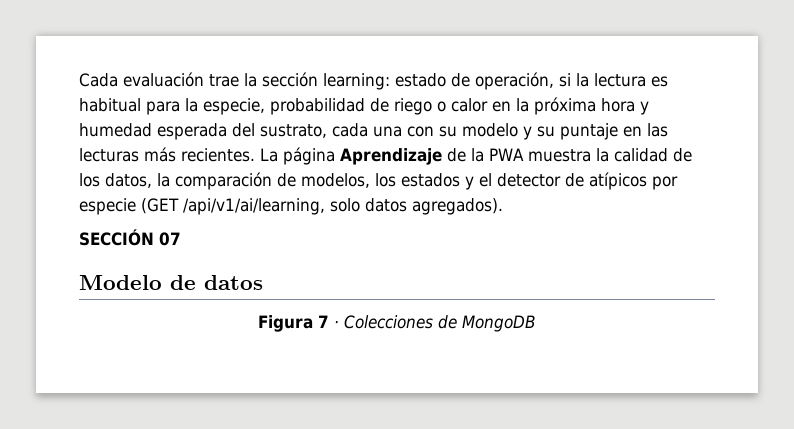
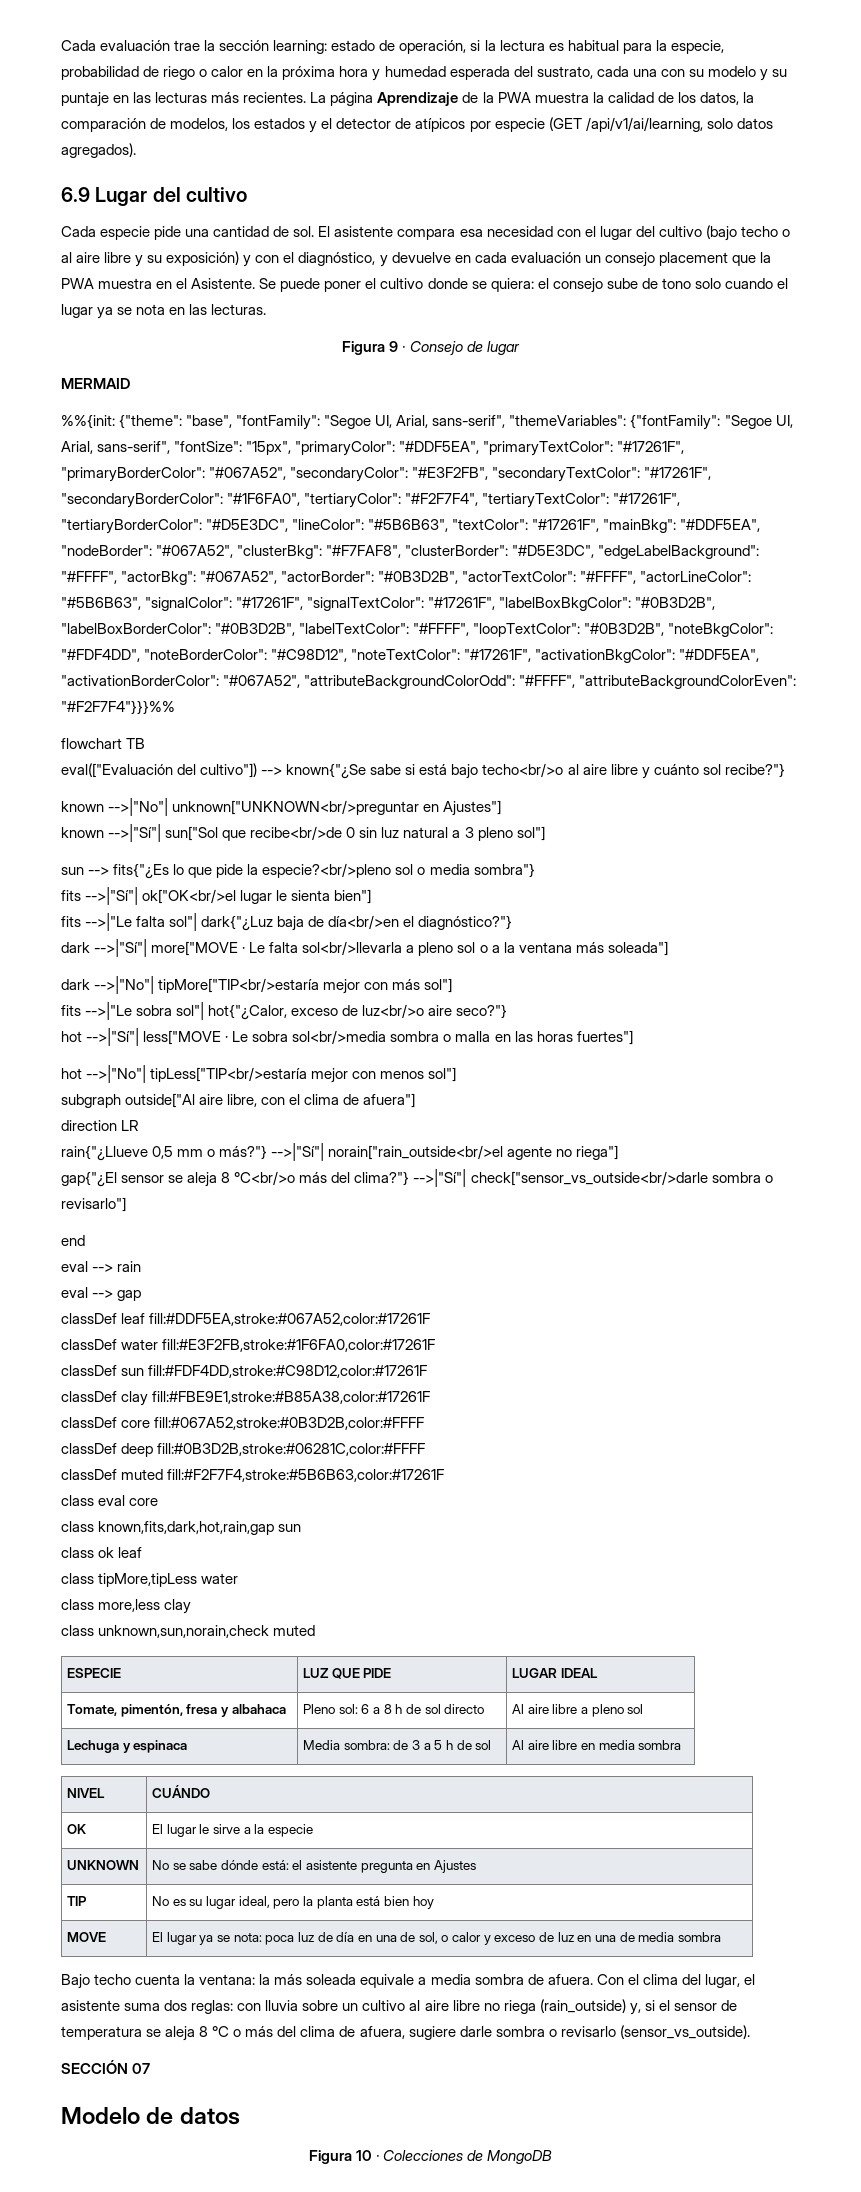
(503, 206) none -> [61,187,248,206] [61,225,790,241] [61,251,771,267] [61,278,788,293] [61,304,267,319] [342,341,520,356] [61,378,130,389] [61,414,793,430] [61,441,685,456] [61,467,712,482] [61,493,681,508] [61,519,761,534] [61,545,760,559] [61,571,752,585] [61,597,716,611] [61,623,774,637] [61,649,760,663] [61,675,797,689] [61,700,175,715] [61,738,146,749] [61,763,785,779] [61,798,502,816] [61,824,545,842] [61,863,535,879] [61,887,372,905] [61,913,513,931] [61,939,668,957] [61,976,453,994] [61,1002,508,1020] [61,1028,633,1046] [61,1065,457,1083] [61,1093,416,1108] [61,1120,139,1131] [61,1143,619,1161] [61,1169,773,1187] [61,1197,126,1212] [61,1235,85,1246] [61,1261,142,1272] [61,1287,142,1301] [61,1313,431,1326] [61,1339,436,1352] [61,1365,428,1378] [61,1391,431,1406] [61,1417,425,1430] [61,1443,426,1457] [61,1469,445,1482] [61,1495,159,1506] [61,1521,302,1535] [61,1547,143,1558] [61,1573,239,1587] [61,1599,192,1614] [61,1625,316,1638] [67,1668,122,1678] [303,1668,392,1679] [512,1668,598,1678] [67,1704,286,1717] [303,1704,485,1714] [512,1704,644,1717] [67,1740,188,1753] [303,1740,492,1750] [512,1740,682,1750] [67,1788,106,1798] [152,1785,211,1798] [67,1824,87,1834] [152,1824,313,1837] [67,1860,140,1870] [152,1860,476,1873] [67,1896,88,1906] [152,1896,434,1909] [67,1932,107,1942] [152,1932,721,1945] [61,1974,755,1989] [61,1999,737,2015] [61,2025,750,2041] // 6.9 Lugar del cultivo // Cada especie pide una cantidad de sol. El asistente compara esa necesidad con el lugar del cultivo (bajo techo o al aire libre y su exposición) y con el diagnóstico, y devuelve en cada evaluación un consejo placement que la PWA muestra en el Asistente. Se puede poner el cultivo donde se quiera: el consejo sube de tono solo cuando el lugar ya se nota en las lecturas. // Figura 9 · Consejo de lugar // MERMAID // %%{init: {"theme": "base", "fontFamily": "Segoe UI, Arial, sans-serif", "themeVariables": {"fontFamily": "Segoe UI, Arial, sans-serif", "fontSize": "15px", "primaryColor": "#DDF5EA", "primaryTextColor": "#17261F", "primaryBorderColor": "#067A52", "secondaryColor": "#E3F2FB", "secondaryTextColor": "#17261F", "secondaryBorderColor": "#1F6FA0", "tertiaryColor": "#F2F7F4", "tertiaryTextColor": "#17261F", "tertiaryBorderColor": "#D5E3DC", "lineColor": "#5B6B63", "textColor": "#17261F", "mainBkg": "#DDF5EA", "nodeBorder": "#067A52", "clusterBkg": "#F7FAF8", "clusterBorder": "#D5E3DC", "edgeLabelBackground": "#FFFF", "actorBkg": "#067A52", "actorBorder": "#0B3D2B", "actorTextColor": "#FFFF", "actorLineColor": "#5B6B63", "signalColor": "#17261F", "signalTextColor": "#17261F", "labelBoxBkgColor": "#0B3D2B", "labelBoxBorderColor": "#0B3D2B", "labelTextColor": "#FFFF", "loopTextColor": "#0B3D2B", "noteBkgColor": "#FDF4DD", "noteBorderColor": "#C98D12", "noteTextColor": "#17261F", "activationBkgColor": "#DDF5EA", "activationBorderColor": "#067A52", "attributeBackgroundColorOdd": "#FFFF", "attributeBackgroundColorEven": "#F2F7F4"}}}%% // flowchart TB // eval(["Evaluación del cultivo"]) --> known{"¿Se sabe si está bajo techo<br/>o al aire libre y cuánto sol recibe?"} // known -->|"No"| unknown["UNKNOWN<br/>preguntar en Ajustes"] // known -->|"Sí"| sun["Sol que recibe<br/>de 0 sin luz natural a 3 pleno sol"] // sun --> fits{"¿Es lo que pide la especie?<br/>pleno sol o media sombra"} // fits -->|"Sí"| ok["OK<br/>el lugar le sienta bien"] // fits -->|"Le falta sol"| dark{"¿Luz baja de día<br/>en el diagnóstico?"} // dark -->|"Sí"| more["MOVE · Le falta sol<br/>llevarla a pleno sol o a la ventana más soleada"] // dark -->|"No"| tipMore["TIP<br/>estaría mejor con más sol"] // fits -->|"Le sobra sol"| hot{"¿Calor, exceso de luz<br/>o aire seco?"} // hot -->|"Sí"| less["MOVE · Le sobra sol<br/>media sombra o malla en las horas fuertes"] // hot -->|"No"| tipLess["TIP<br/>estaría mejor con menos sol"] // subgraph outside["Al aire libre, con el clima de afuera"] // direction LR // rain{"¿Llueve 0,5 mm o más?"} -->|"Sí"| norain["rain_outside<br/>el agente no riega"] // gap{"¿El sensor se aleja 8 °C<br/>o más del clima?"} -->|"Sí"| check["sensor_vs_outside<br/>darle sombra o revisarlo"] // end // eval --> rain // eval --> gap // classDef leaf fill:#DDF5EA,stroke:#067A52,color:#17261F // classDef water fill:#E3F2FB,stroke:#1F6FA0,color:#17261F // classDef sun fill:#FDF4DD,stroke:#C98D12,color:#17261F // classDef clay fill:#FBE9E1,stroke:#B85A38,color:#17261F // classDef core fill:#067A52,stroke:#0B3D2B,color:#FFFF // classDef deep fill:#0B3D2B,stroke:#06281C,color:#FFFF // classDef muted fill:#F2F7F4,stroke:#5B6B63,color:#17261F // class eval core // class known,fits,dark,hot,rain,gap sun // class ok leaf // class tipMore,tipLess water // class more,less clay // class unknown,sun,norain,check muted // ESPECIE | LUZ QUE PIDE | LUGAR IDEAL // Tomate, pimentón, fresa y albahaca | Pleno sol: 6 a 8 h de sol directo | Al aire libre a pleno sol // Lechuga y espinaca | Media sombra: de 3 a 5 h de sol | Al aire libre en media sombra // NIVEL | CUÁNDO // OK | El lugar le sirve a la especie // UNKNOWN | No se sabe dónde está: el asistente pregunta en Ajustes // TIP | No es su lugar ideal, pero la planta está bien hoy // MOVE | El lugar ya se nota: poca luz de día en una de sol, o calor y exceso de luz en una de media sombra // Bajo techo cuenta la ventana: la más soleada equivale a media sombra de afuera. Con el clima del lugar, el asistente suma dos reglas: con lluvia sobre un cultivo al aire libre no riega (rain_outside) y, si el sensor de temperatura se aleja 8 °C o más del clima de afuera, sugiere darle sombra o revisarlo (sensor_vs_outside).
[318,315,329,328] 7 -> [355,2150,372,2161] 10

